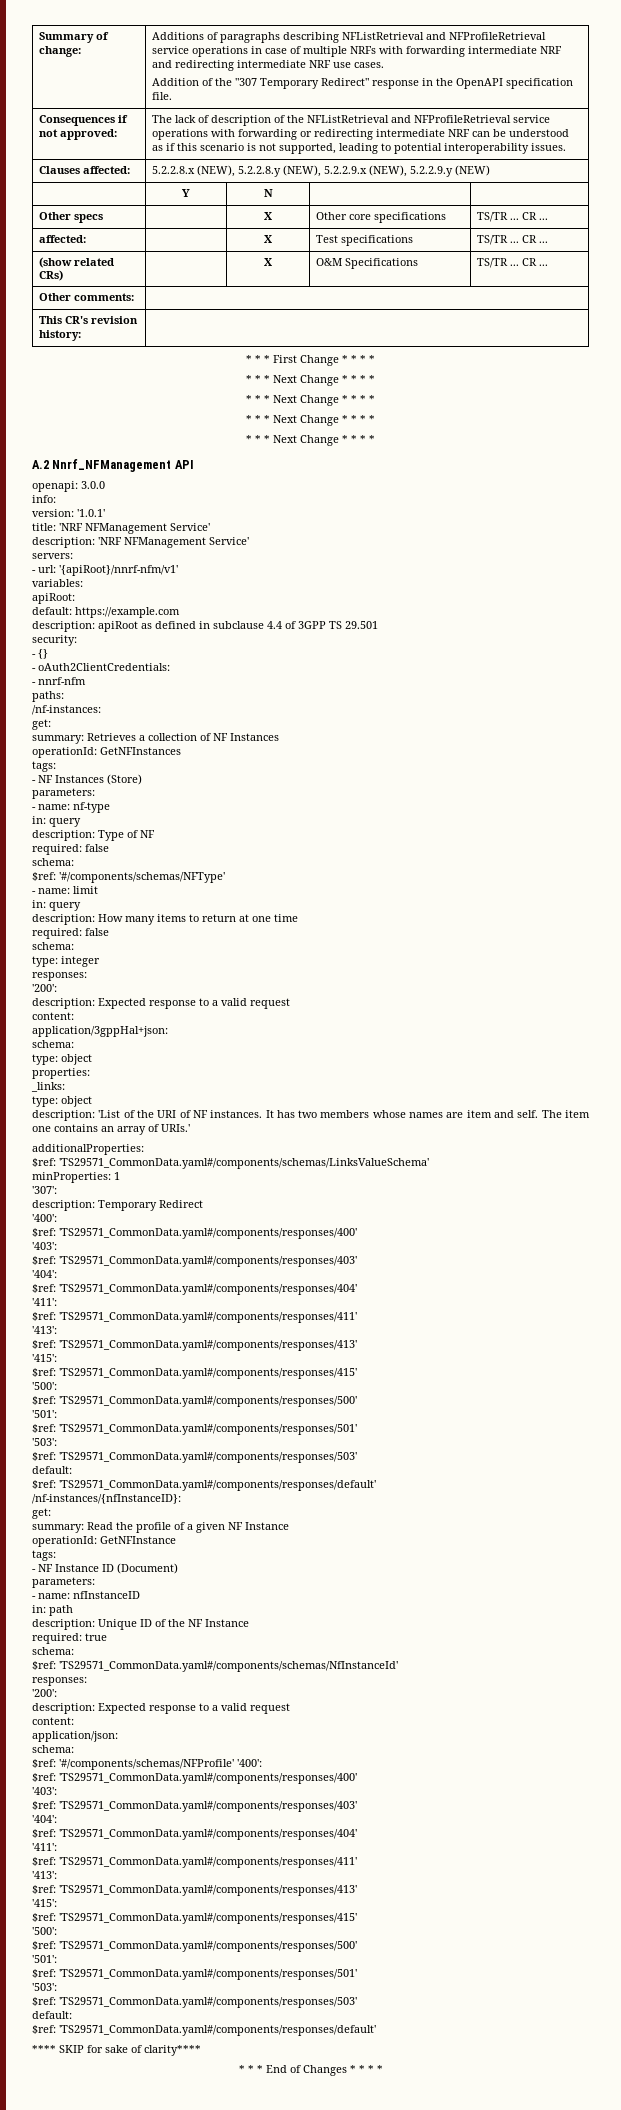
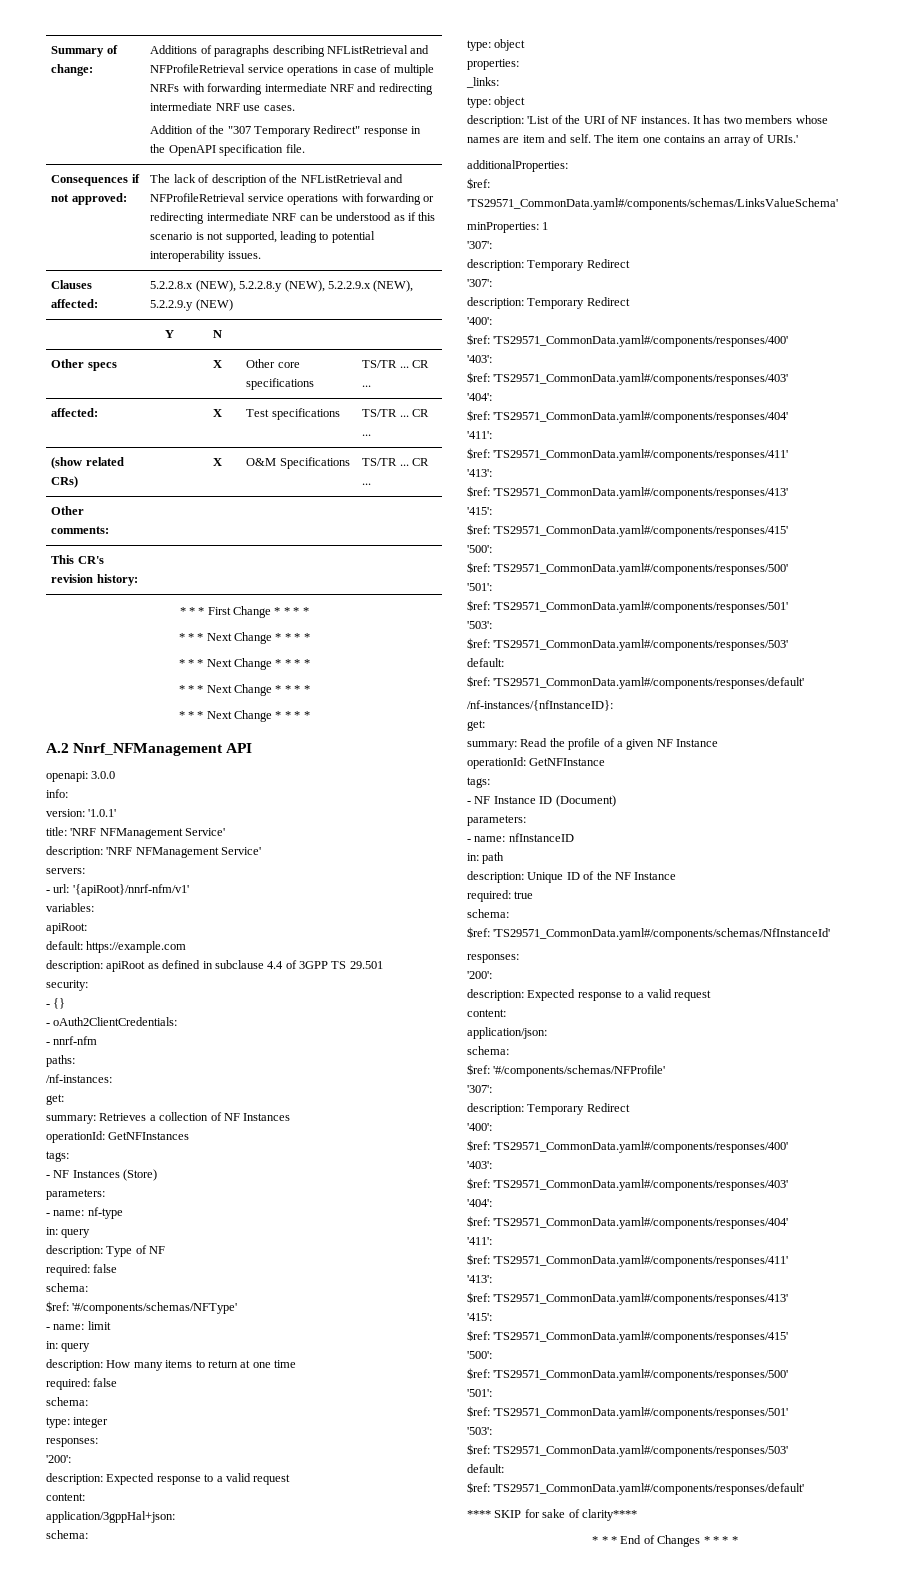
(203, 1204) none -> [467,279,492,287] [467,297,630,309] // '307': // description: Temporary Redirect
(234, 1764) none -> [467,1085,492,1093] [467,1103,630,1115] // '307': // description: Temporary Redirect //

